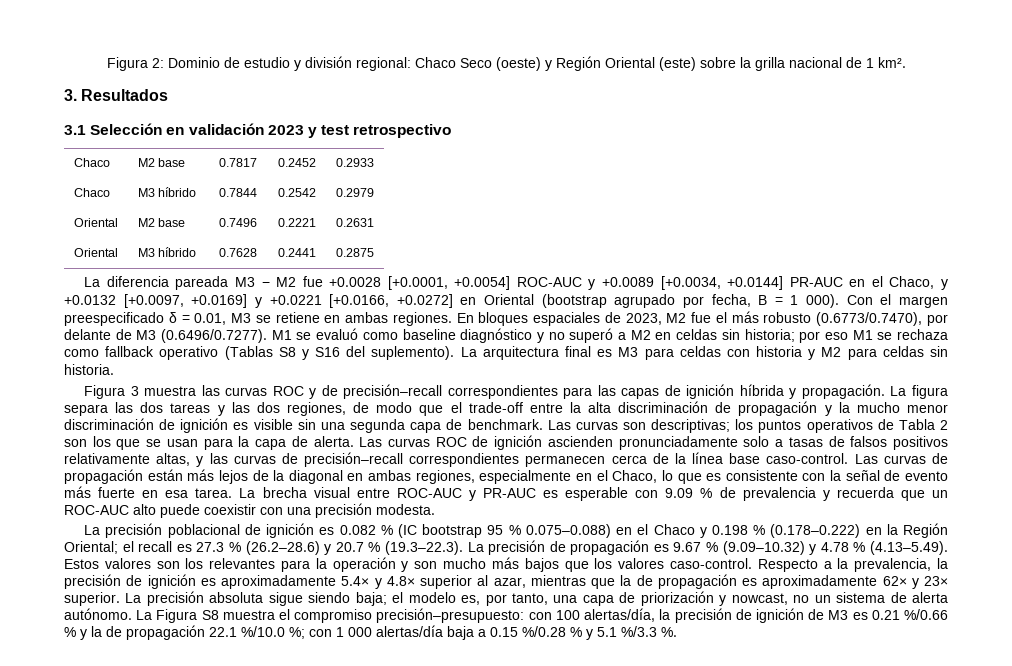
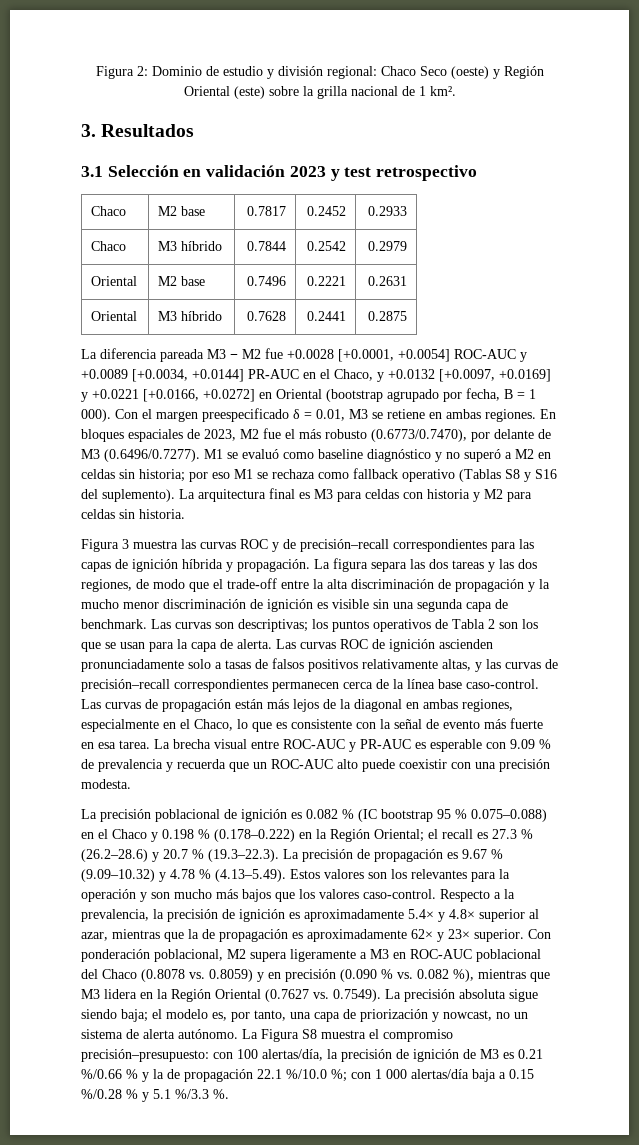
(120, 599) none -> [528,929,551,939] [81,949,541,962] [81,969,550,982] [81,989,381,1002] Con ponderación poblacional, M2 supera ligeramente a M3 en ROC-AUC poblacional del Chaco (0.8078 vs. 0.8059) y en precisión (0.090 % vs. 0.082 %), mientras que M3 lidera en la Región Oriental (0.7627 vs. 0.7549).

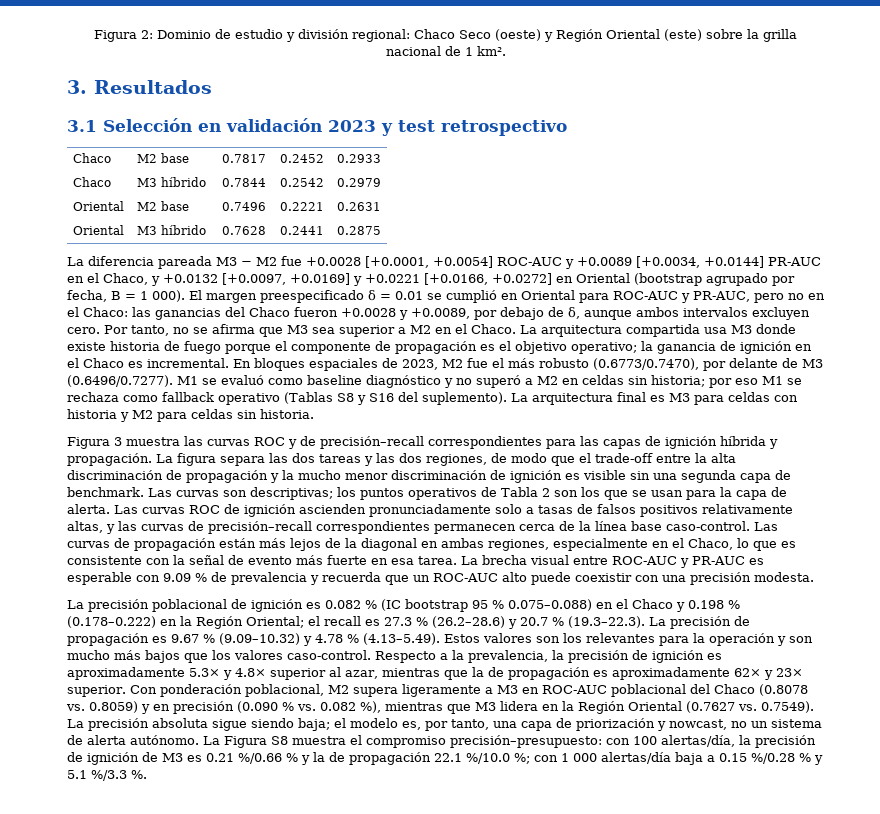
[115,409,152,419] Con el -> [189,290,202,300] El
[316,409,536,422] 0.01, M3 se retiene en ambas regiones. -> [395,290,825,303] [67,307,810,320] [67,324,796,337] [67,341,812,354] [67,358,229,368] 0.01 se cumplió en Oriental para ROC-AUC y PR-AUC, pero no en el Chaco: las ganancias del Chaco fueron +0.0028 y +0.0089, por debajo de δ, aunque ambos intervalos excluyen cero. Por tanto, no se afirma que M3 sea superior a M2 en el Chaco. La arquitectura compartida usa M3 donde existe historia de fuego porque el componente de propagación es el objetivo operativo; la ganancia de ignición en el Chaco es incremental.
[408,909,434,919] 5.4× -> [189,668,220,677] 5.3×

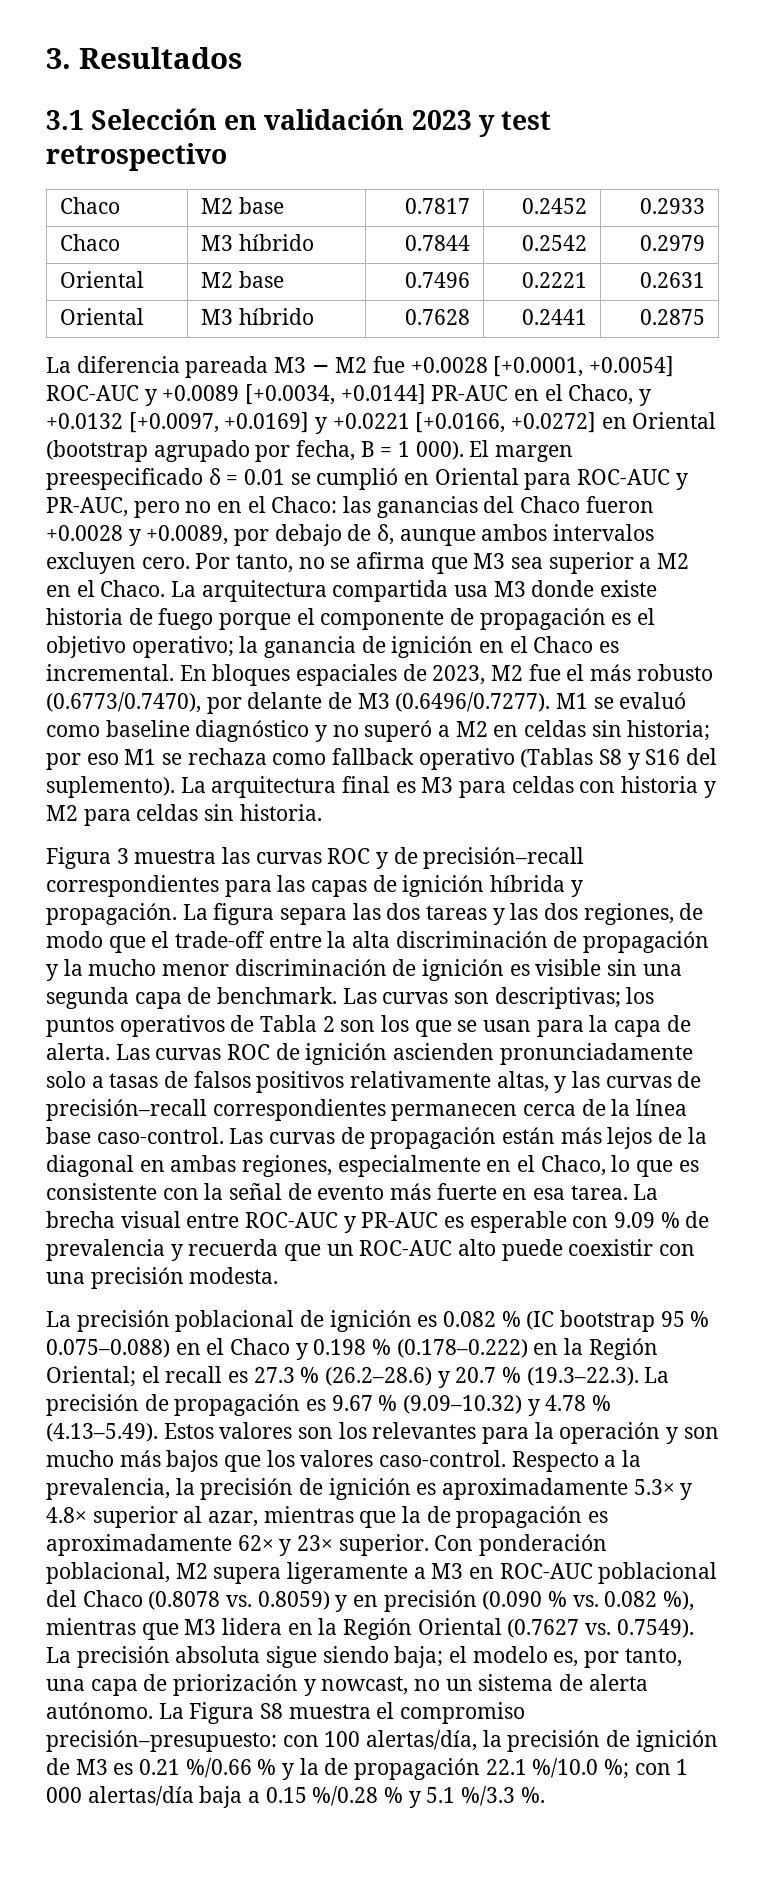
[94,29,797,42] [385,46,506,56] Figura 2: Dominio de estudio y división regional: Chaco Seco (oeste) y Región Oriental (este) sobre la grilla nacional de 1 km². // -> (46, 58) none

